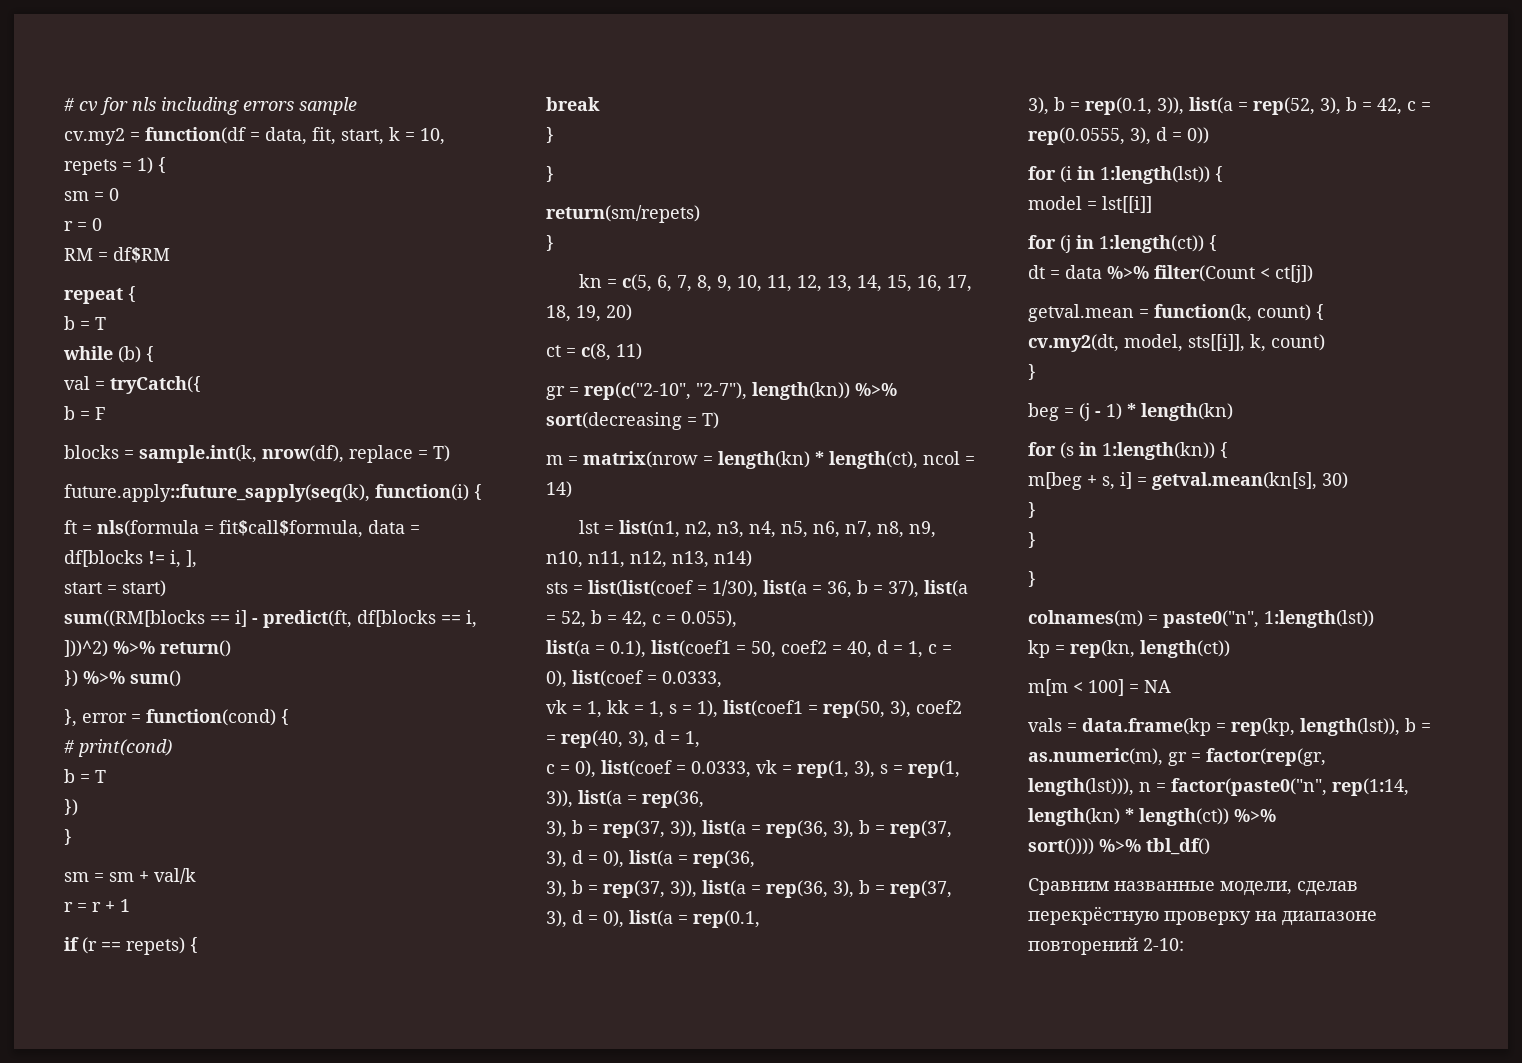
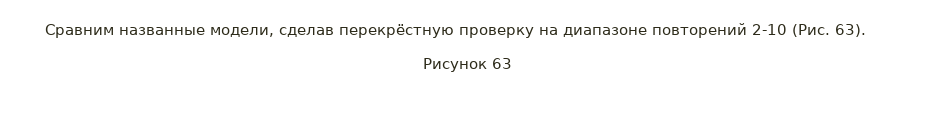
[64,97,357,115] [64,127,445,145] [64,157,166,175] [64,188,119,201] [64,218,102,231] [64,247,170,263] [64,286,136,304] [64,316,106,330] [63,346,154,363] [64,376,201,394] [64,406,106,420] [64,445,450,463] [64,484,482,502] [64,520,420,538] [64,550,197,568] [64,580,166,597] [64,610,477,628] [64,640,231,657] [64,670,181,687] [64,709,289,727] [64,739,172,757] [64,769,106,783] [64,799,78,816] [64,829,72,845] [64,868,196,884] [64,899,130,912] [64,937,198,955] [546,97,600,111] [546,127,554,143] [546,166,554,182] [546,205,700,223] [546,235,554,251] [579,274,973,292] [546,304,632,322] [546,343,642,361] [546,382,897,400] [546,412,719,430] [546,451,975,469] [546,481,572,498] [579,520,937,538] [546,550,752,568] [546,580,968,598] [546,610,737,628] [546,640,952,658] [546,670,722,688] [546,700,962,718] [546,730,700,748] [546,760,960,778] [546,790,704,808] [546,820,952,838] [546,850,755,868] [546,880,952,898] [546,910,760,928] [1028,97,1431,115] [1028,127,1209,145] [1028,166,1223,184] [1028,196,1152,213] [1028,235,1217,253] [1028,265,1313,283] [1028,304,1324,322] [1028,334,1325,352] [1028,364,1036,380] [1028,403,1233,421] [1028,442,1228,460] [1028,472,1348,490] [1028,502,1036,518] [1028,532,1036,548] [1028,571,1036,587] [1028,610,1374,628] [1028,640,1230,658] [1028,679,1171,696] [1028,718,1431,736] [1028,748,1326,766] [1028,778,1409,796] [1028,808,1276,826] [1028,838,1210,855] # cv for nls including errors sample // cv.my2 = function(df = data, fit, start, k = 10, repets = 1) { // sm = 0 // r = 0 // RM = df$RM // repeat { // b = T // while (b) { // val = tryCatch({ // b = F // blocks = sample.int(k, nrow(df), replace = T) // future.apply::future_sapply(seq(k), function(i) { // ft = nls(formula = fit$call$formula, data = df[blocks != i, ], // start = start) // sum((RM[blocks == i] - predict(ft, df[blocks == i, ]))^2) %>% return() // }) %>% sum() // }, error = function(cond) { // # print(cond) // b = T // }) // } // sm = sm + val/k // r = r + 1 // if (r == repets) { // break // } // } // return(sm/repets) // } // kn = c(5, 6, 7, 8, 9, 10, 11, 12, 13, 14, 15, 16, 17, 18, 19, 20) // ct = c(8, 11) // gr = rep(c("2-10", "2-7"), length(kn)) %>% sort(decreasing = T) // m = matrix(nrow = length(kn) * length(ct), ncol = 14) // lst = list(n1, n2, n3, n4, n5, n6, n7, n8, n9, n10, n11, n12, n13, n14) // sts = list(list(coef = 1/30), list(a = 36, b = 37), list(a = 52, b = 42, c = 0.055), // list(a = 0.1), list(coef1 = 50, coef2 = 40, d = 1, c = 0), list(coef = 0.0333, // vk = 1, kk = 1, s = 1), list(coef1 = rep(50, 3), coef2 = rep(40, 3), d = 1, // c = 0), list(coef = 0.0333, vk = rep(1, 3), s = rep(1, 3)), list(a = rep(36, // 3), b = rep(37, 3)), list(a = rep(36, 3), b = rep(37, 3), d = 0), list(a = rep(36, // 3), b = rep(37, 3)), list(a = rep(36, 3), b = rep(37, 3), d = 0), list(a = rep(0.1, // 3), b = rep(0.1, 3)), list(a = rep(52, 3), b = 42, c = rep(0.0555, 3), d = 0)) // for (i in 1:length(lst)) { // model = lst[[i]] // for (j in 1:length(ct)) { // dt = data %>% filter(Count < ct[j]) // getval.mean = function(k, count) { // cv.my2(dt, model, sts[[i]], k, count) // } // beg = (j - 1) * length(kn) // for (s in 1:length(kn)) { // m[beg + s, i] = getval.mean(kn[s], 30) // } // } // } // colnames(m) = paste0("n", 1:length(lst)) // kp = rep(kn, length(ct)) // m[m < 100] = NA // vals = data.frame(kp = rep(kp, length(lst)), b = as.numeric(m), gr = factor(rep(gr, // length(lst))), n = factor(paste0("n", rep(1:14, length(kn) * length(ct)) %>% // sort()))) %>% tbl_df() // -> (45, 31) none
[1143,938,1184,951] 2-10: -> [752,24,866,37] [423,58,512,72] 2-10 (Рис. 63). // Рисунок 63

